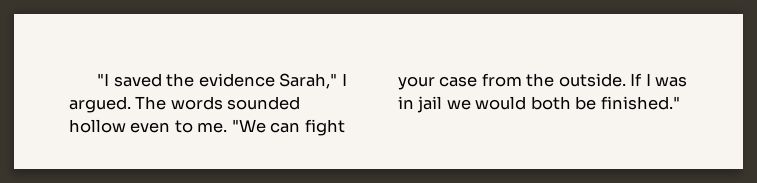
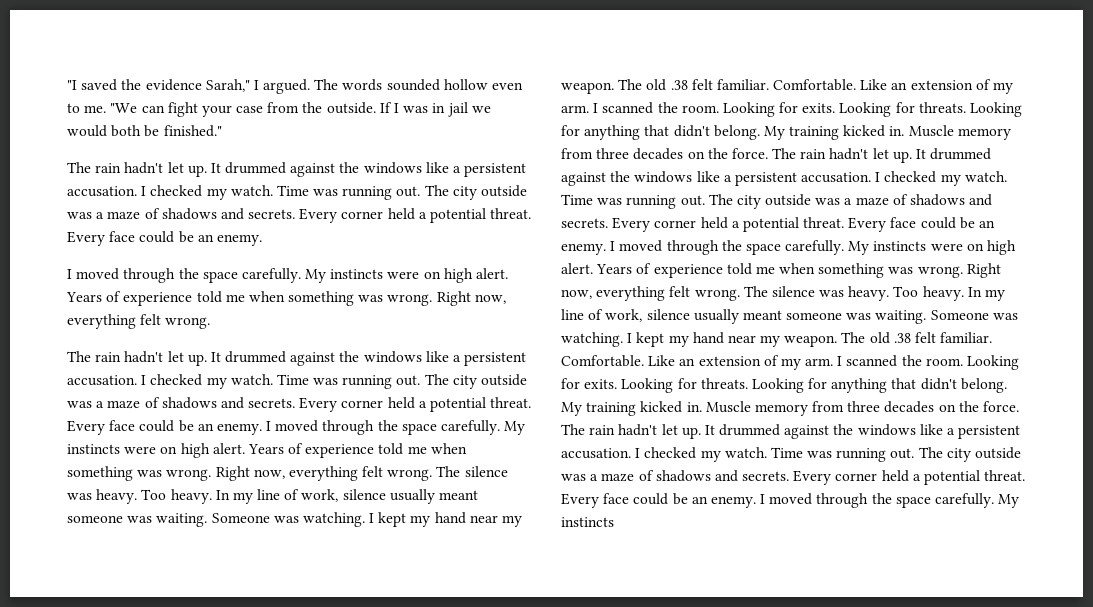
(680, 103) none -> [67,162,527,177] [67,185,528,200] [67,208,532,223] [67,231,262,246] [67,268,509,283] [66,291,506,306] [67,314,211,329] [67,351,527,366] [67,374,528,389] [67,397,532,412] [67,420,526,435] [67,443,467,458] [67,466,508,481] [67,489,479,504] [67,512,523,527] [561,79,1014,94] [561,102,1023,117] [561,125,1011,140] [561,148,992,163] [561,171,1007,186] [561,194,993,209] [561,217,996,232] [561,240,1017,255] [561,263,1001,278] [561,286,1006,301] [561,309,1018,324] [561,332,993,347] [561,355,1020,370] [561,378,1007,393] [561,401,1020,416] [561,424,1021,439] [561,447,1022,462] [561,470,1026,485] [561,493,1020,508] [561,517,614,527] // The rain hadn't let up. It drummed against the windows like a persistent accusation. I checked my watch. Time was running out. The city outside was a maze of shadows and secrets. Every corner held a potential threat. Every face could be an enemy. // I moved through the space carefully. My instincts were on high alert. Years of experience told me when something was wrong. Right now, everything felt wrong. // The rain hadn't let up. It drummed against the windows like a persistent accusation. I checked my watch. Time was running out. The city outside was a maze of shadows and secrets. Every corner held a potential threat. Every face could be an enemy. I moved through the space carefully. My instincts were on high alert. Years of experience told me when something was wrong. Right now, everything felt wrong. The silence was heavy. Too heavy. In my line of work, silence usually meant someone was waiting. Someone was watching. I kept my hand near my weapon. The old .38 felt familiar. Comfortable. Like an extension of my arm. I scanned the room. Looking for exits. Looking for threats. Looking for anything that didn't belong. My training kicked in. Muscle memory from three decades on the force. The rain hadn't let up. It drummed against the windows like a persistent accusation. I checked my watch. Time was running out. The city outside was a maze of shadows and secrets. Every corner held a potential threat. Every face could be an enemy. I moved through the space carefully. My instincts were on high alert. Years of experience told me when something was wrong. Right now, everything felt wrong. The silence was heavy. Too heavy. In my line of work, silence usually meant someone was waiting. Someone was watching. I kept my hand near my weapon. The old .38 felt familiar. Comfortable. Like an extension of my arm. I scanned the room. Looking for exits. Looking for threats. Looking for anything that didn't belong. My training kicked in. Muscle memory from three decades on the force. The rain hadn't let up. It drummed against the windows like a persistent accusation. I checked my watch. Time was running out. The city outside was a maze of shadows and secrets. Every corner held a potential threat. Every face could be an enemy. I moved through the space carefully. My instincts

